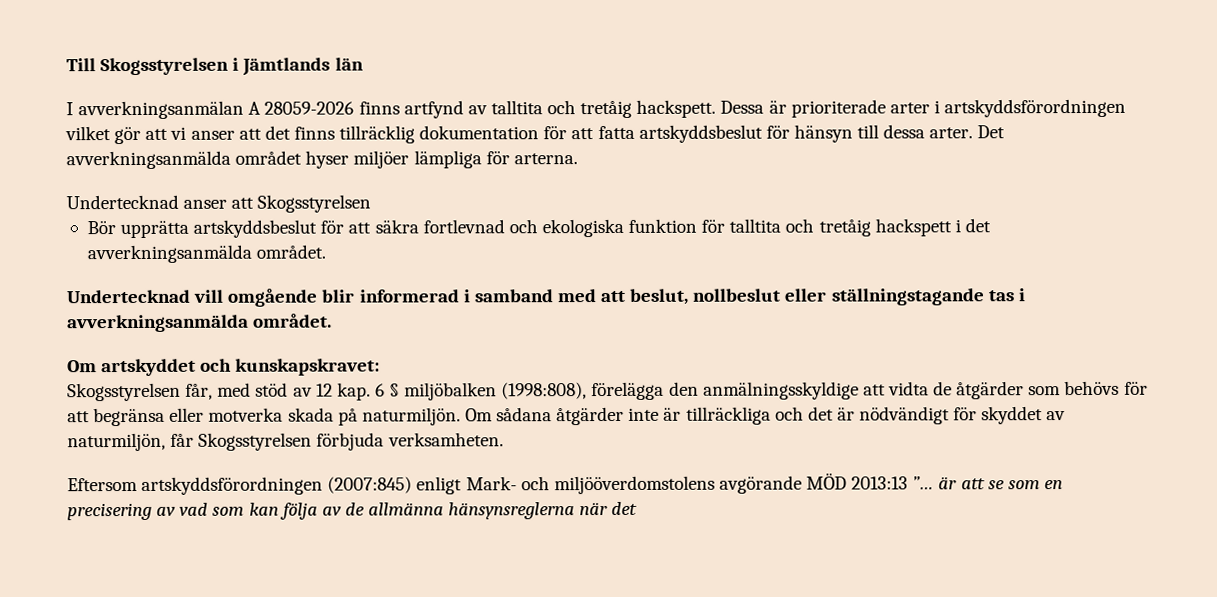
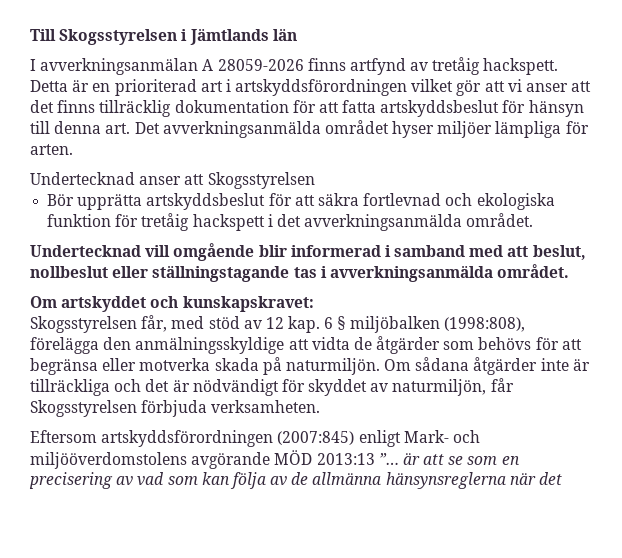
[490,99,930,119] talltita och tretåig hackspett. Dessa är prioriterade arter -> [432,57,559,75] [30,79,223,96] tretåig hackspett. Detta är en prioriterad art
[883,124,974,139] dessa arter. -> [54,121,131,134] denna art.
[513,153,578,165] arterna. -> [30,144,73,155] arten.
[729,218,815,233] talltita och -> (139, 220) none

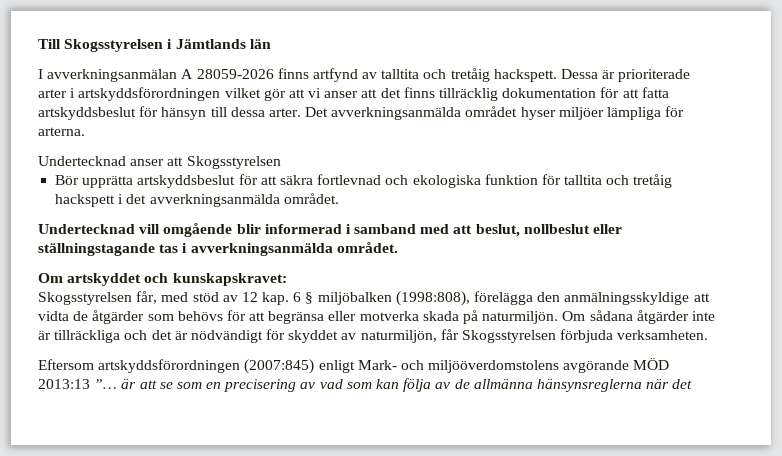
[432,57,559,75] [30,79,223,96] tretåig hackspett. Detta är en prioriterad art -> [381,68,691,82] [38,89,67,98] talltita och tretåig hackspett. Dessa är prioriterade arter
[54,121,131,134] denna art. -> [230,107,301,117] dessa arter.
[30,144,73,155] arten. -> [38,127,85,136] arterna.
(139, 220) none -> [564,175,630,185] talltita och

